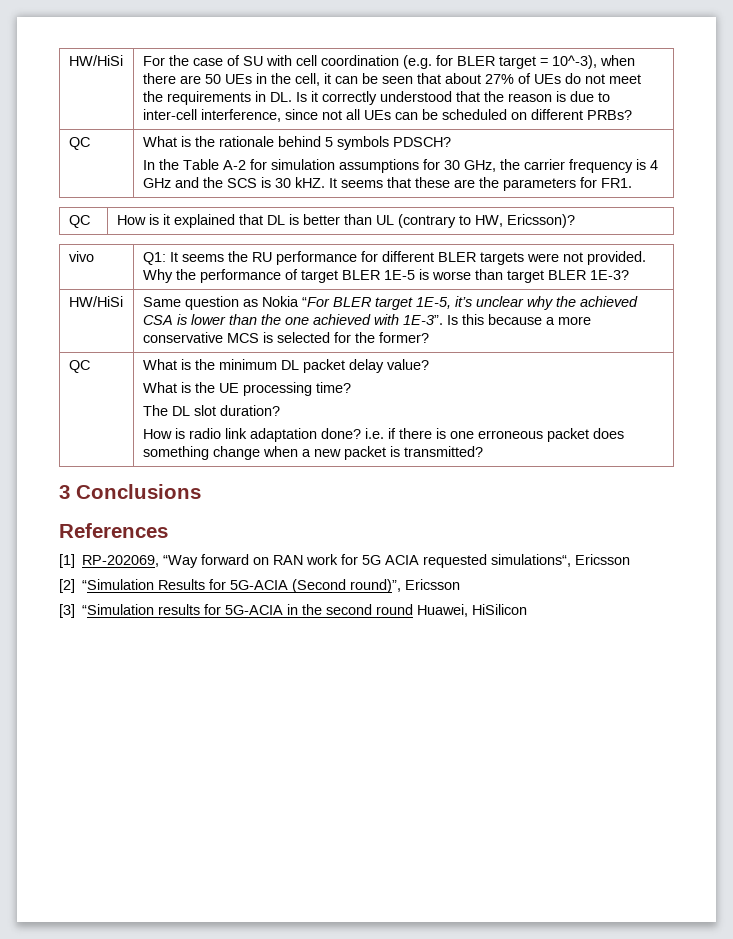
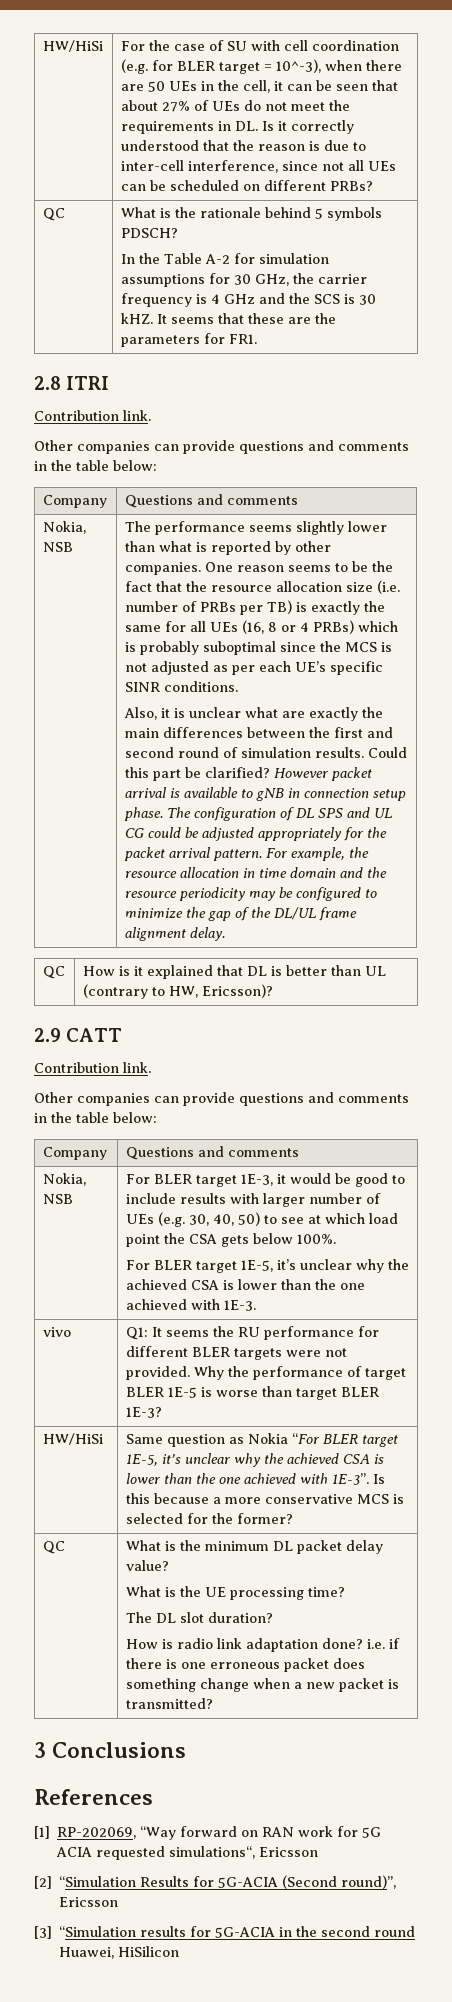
(632, 183) none -> [34,376,110,390] [34,410,151,421] [34,440,409,454] [34,460,157,471] [42,495,107,508] [124,494,298,508] [42,521,86,534] [42,542,73,552] [124,521,387,535] [124,541,331,555] [124,561,393,575] [124,580,400,594] [124,600,385,615] [124,620,398,634] [124,641,392,655] [124,661,383,675] [124,681,238,692] [123,707,383,721] [124,727,393,738] [124,747,407,758] [124,767,372,781] [124,787,406,801] [123,807,393,821] [124,827,387,841] [123,847,369,861] [124,867,387,878] [124,887,377,901] [124,907,357,921] [124,927,225,941] // 2.8 ITRI // Contribution link. // Other companies can provide questions and comments in the table below: // Company | Questions and comments // Nokia, NSB | The performance seems slightly lower than what is reported by other companies. One reason seems to be the fact that the resource allocation size (i.e. number of PRBs per TB) is exactly the same for all UEs (16, 8 or 4 PRBs) which is probably suboptimal since the MCS is not adjusted as per each UE’s specific SINR conditions. // Also, it is unclear what are exactly the main differences between the first and second round of simulation results. Could this part be clarified? However packet arrival is available to gNB in connection setup phase. The configuration of DL SPS and UL CG could be adjusted appropriately for the packet arrival pattern. For example, the resource allocation in time domain and the resource periodicity may be configured to minimize the gap of the DL/UL frame alignment delay.
(575, 221) none -> [34,1028,123,1042] [34,1062,151,1073] [34,1092,409,1106] [34,1112,157,1123] [42,1147,107,1160] [125,1146,299,1160] [42,1173,86,1186] [42,1194,73,1204] [125,1173,405,1187] [125,1193,381,1207] [125,1212,398,1227] [125,1233,336,1247] [125,1259,409,1273] [125,1279,365,1290] [125,1299,256,1311] // 2.9 CATT // Contribution link. // Other companies can provide questions and comments in the table below: // Company | Questions and comments // Nokia, NSB | For BLER target 1E-3, it would be good to include results with larger number of UEs (e.g. 30, 40, 50) to see at which load point the CSA gets below 100%. // For BLER target 1E-5, it’s unclear why the achieved CSA is lower than the one achieved with 1E-3.

